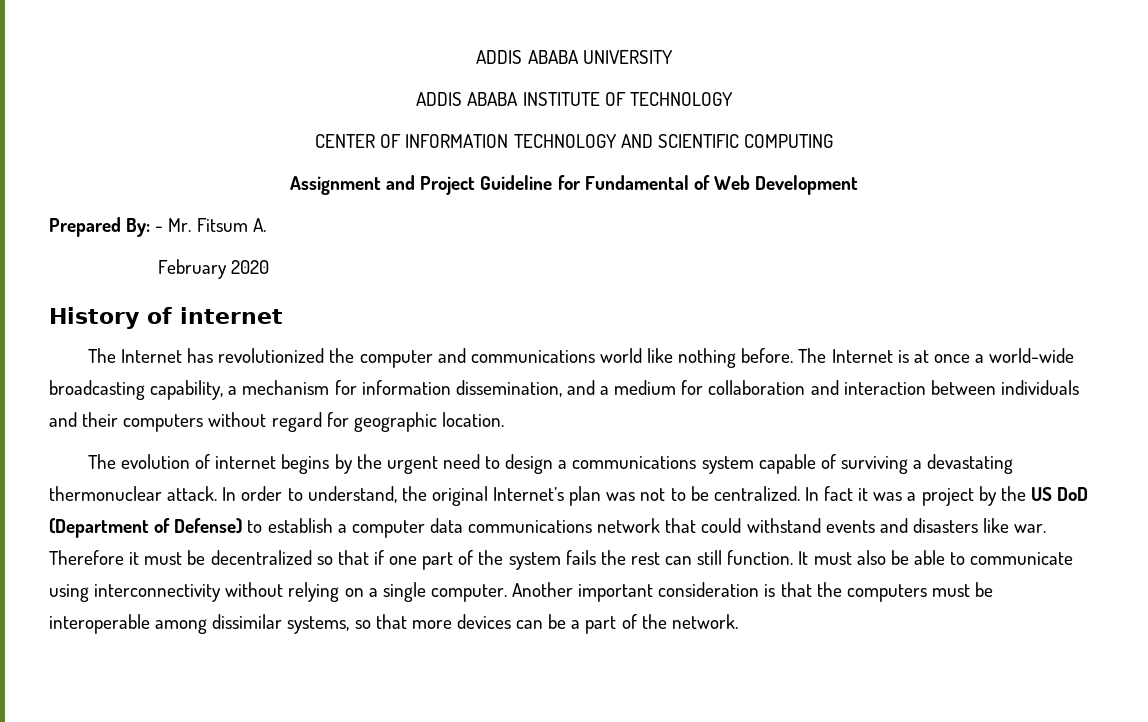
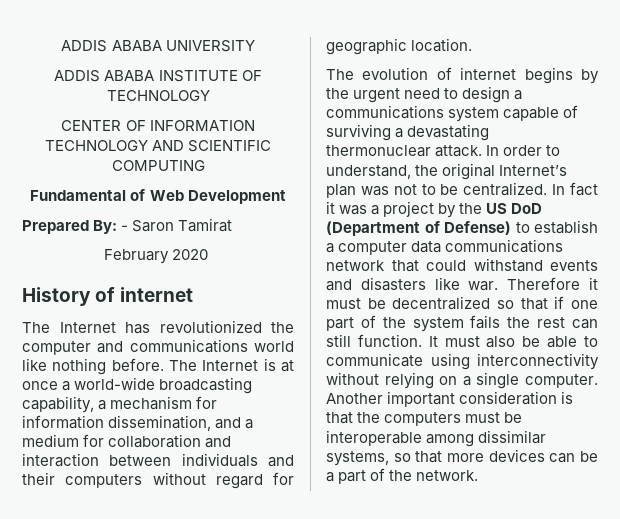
[289,175,581,195] Assignment and Project Guideline for -> (205, 165) none
[168,218,266,232] Mr. Fitsum A. -> [132,218,233,232] Saron Tamirat

